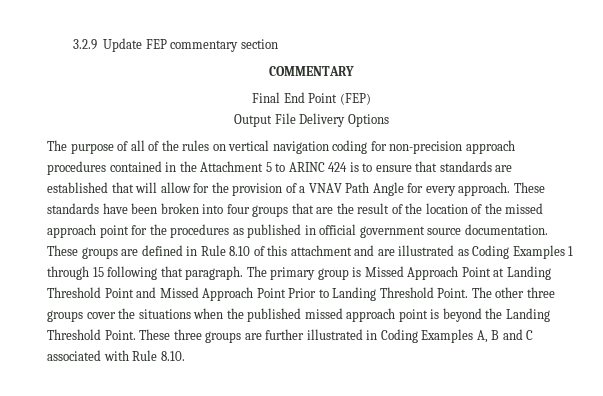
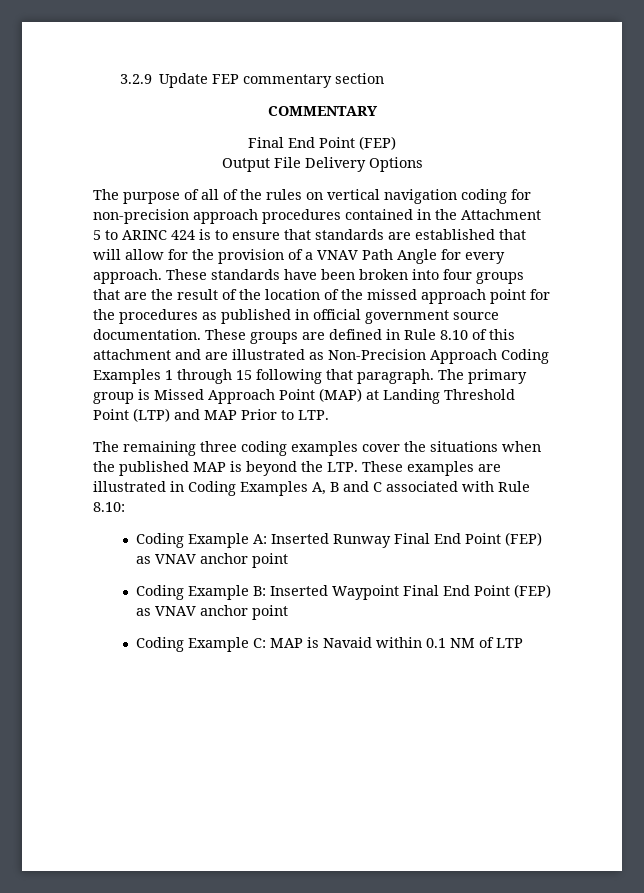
(469, 252) none -> [328,349,497,364] Non-Precision Approach
(491, 272) none -> [319,388,362,402] (MAP)
[136,287,555,301] [47,310,83,322] and Missed Approach Point Prior to Landing Threshold Point. The other three groups -> [133,408,329,422] [93,441,358,456] (LTP) and MAP Prior to LTP. // The remaining three coding examples
[304,308,550,322] [47,329,305,343] missed approach point is beyond the Landing Threshold Point. These three groups are further -> [193,461,501,476] MAP is beyond the LTP. These examples are
[160,351,185,361] 8.10. -> [93,502,125,512] [135,532,542,548] [135,553,288,568] [135,584,551,600] [135,605,288,620] [135,637,523,652] 8.10: // Coding Example A: Inserted Runway Final End Point (FEP) as VNAV anchor point // Coding Example B: Inserted Waypoint Final End Point (FEP) as VNAV anchor point // Coding Example C: MAP is Navaid within 0.1 NM of LTP

